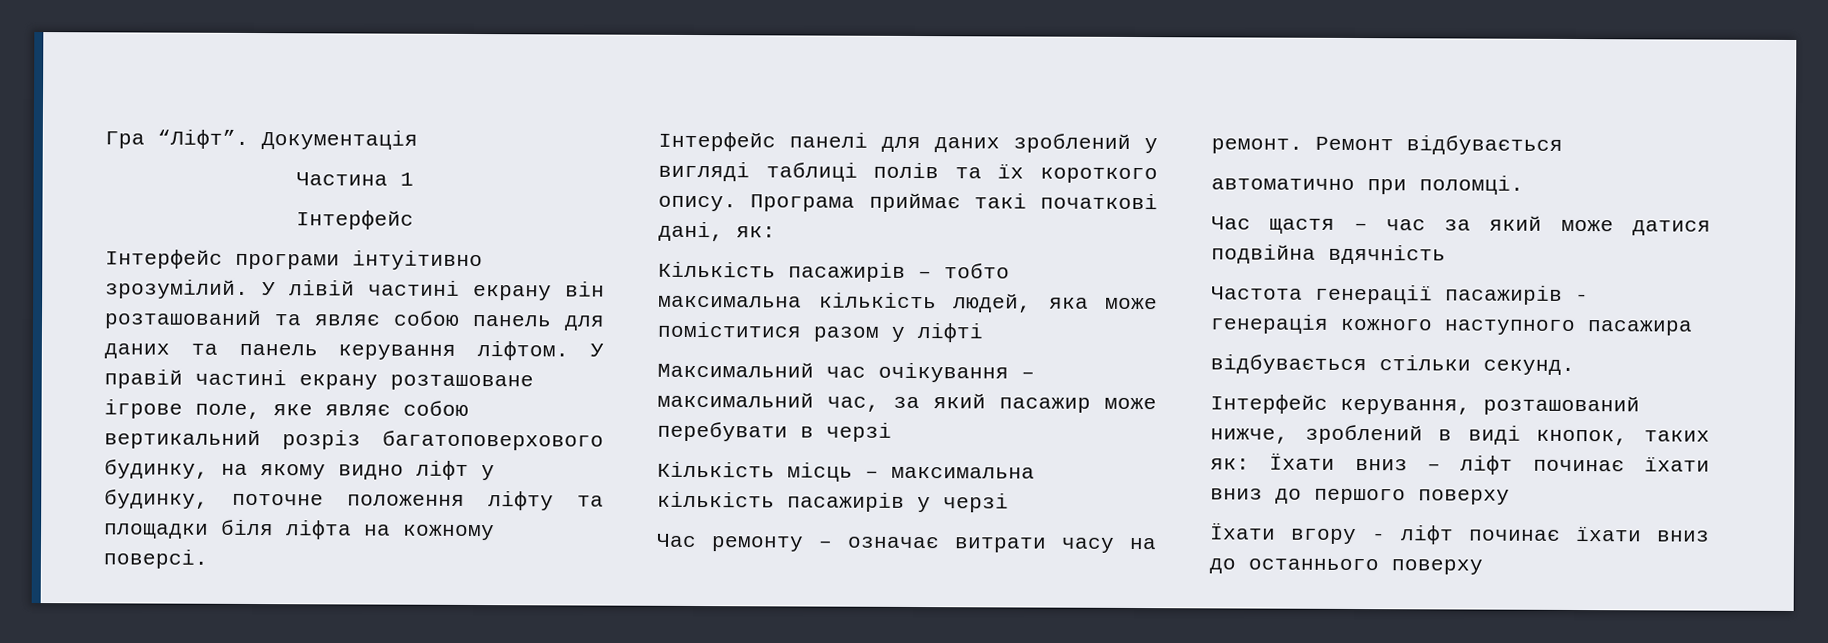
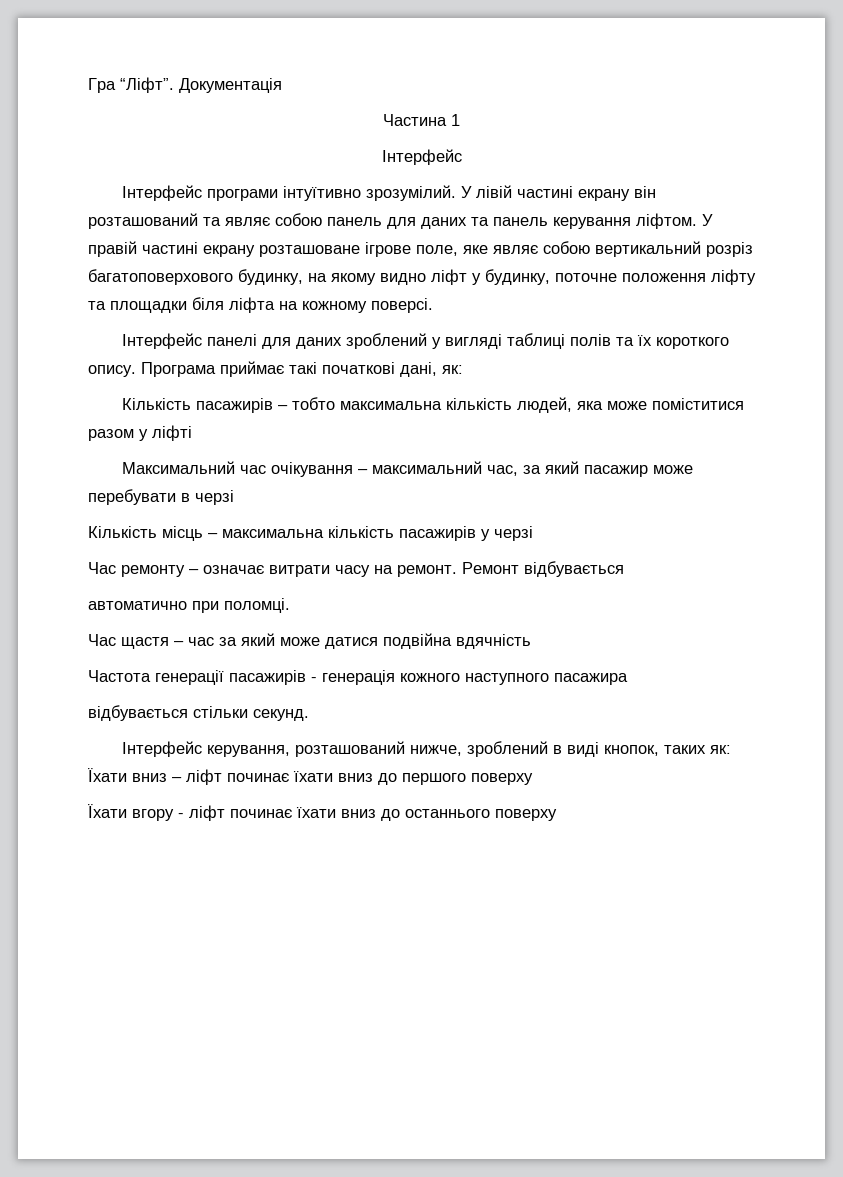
[352,250,483,271] інтуітивно -> [282,186,361,201] інтуїтивно

